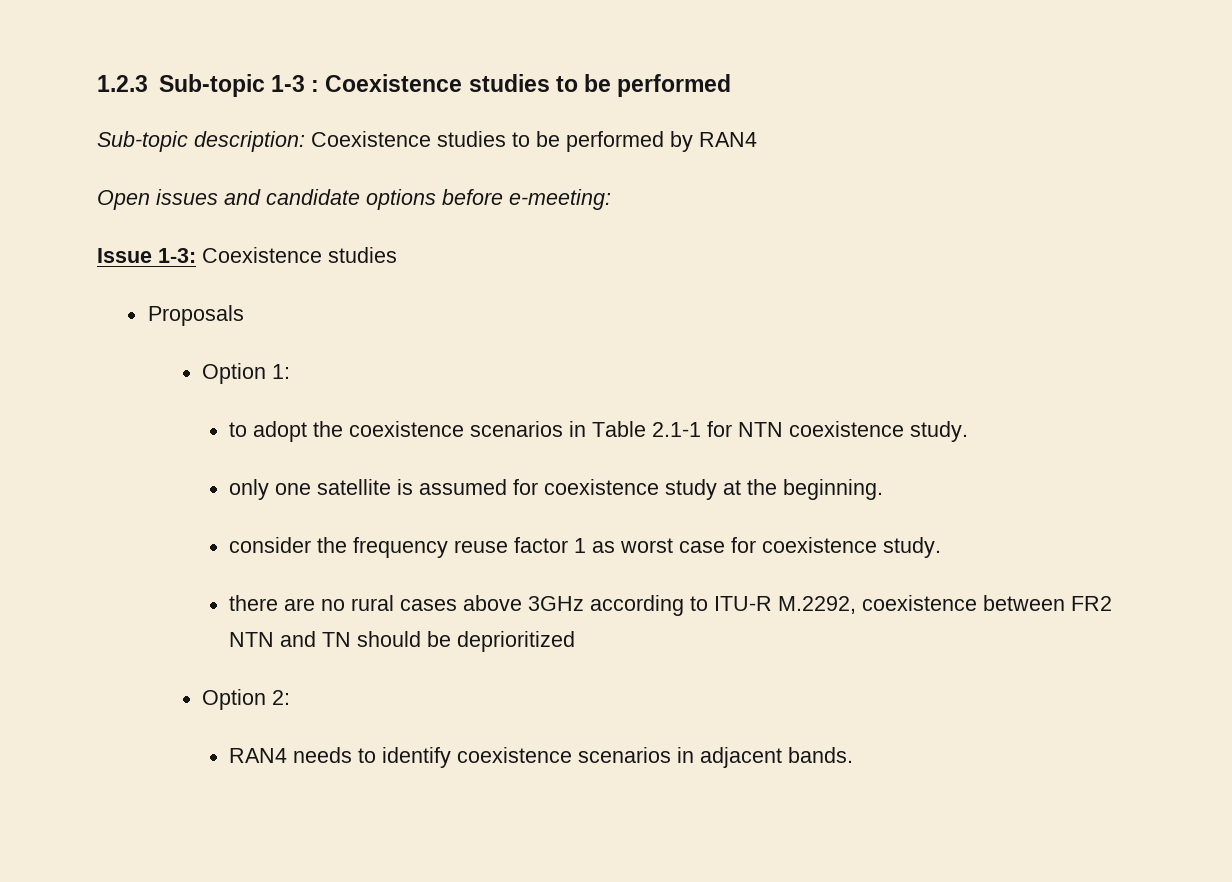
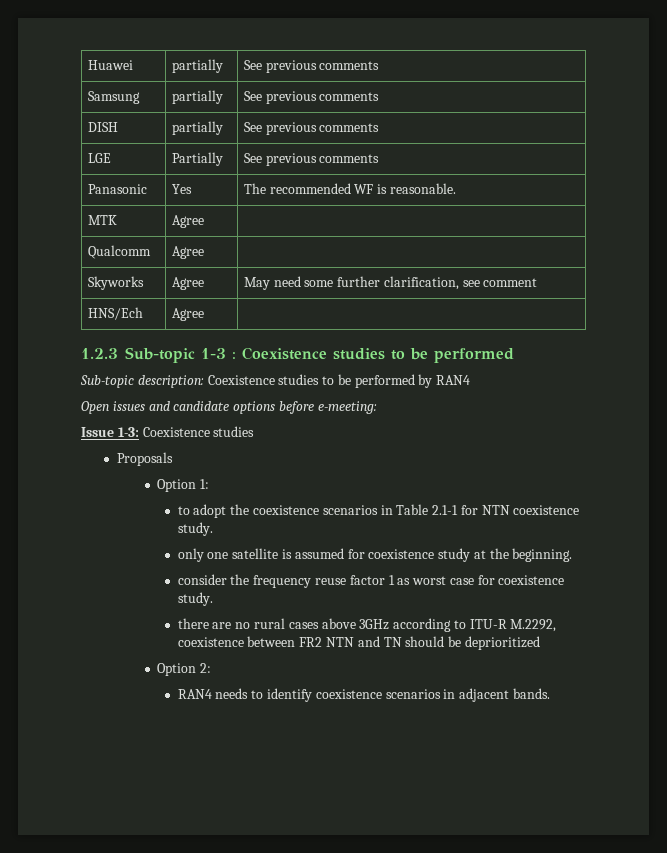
(97, 83) none -> [87,60,133,70] [171,59,223,73] [243,60,380,73] [87,91,140,104] [171,90,223,104] [243,91,380,104] [87,122,118,132] [171,121,223,135] [243,122,380,135] [87,153,111,163] [171,152,223,166] [243,153,380,166] [87,184,147,194] [171,184,192,194] [243,183,456,194] [87,215,117,225] [171,215,204,228] [87,245,151,259] [171,246,204,259] [87,276,144,290] [171,277,204,290] [243,276,538,290] [87,307,143,320] [171,308,204,321] Huawei | partially | See previous comments // Samsung | partially | See previous comments // DISH | partially | See previous comments // LGE | Partially | See previous comments // Panasonic | Yes | The recommended WF is reasonable. // MTK | Agree | // Qualcomm | Agree | // Skyworks | Agree | May need some further clarification, see comment // HNS/Ech | Agree | //

